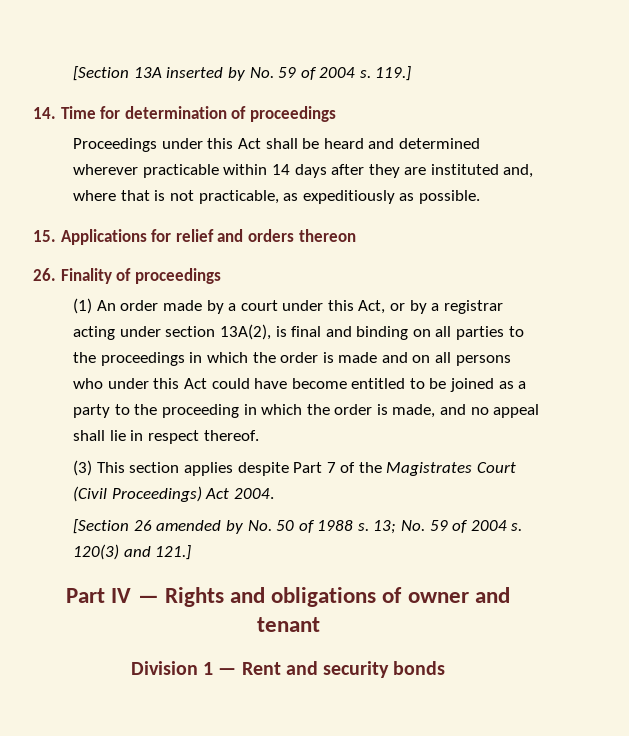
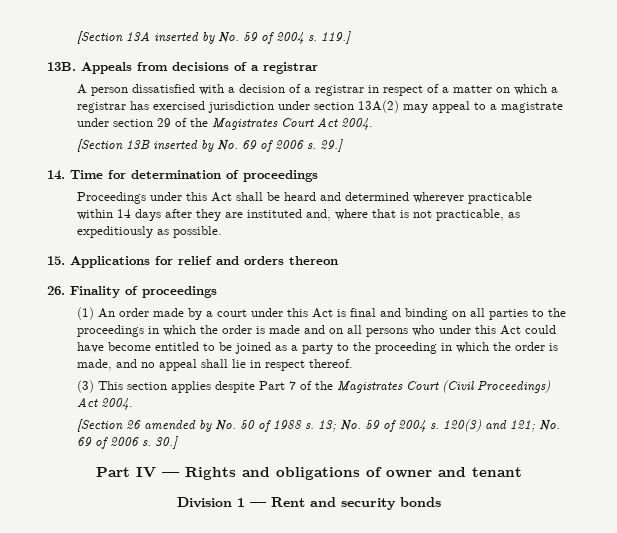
(412, 73) none -> [47,62,318,74] [76,84,558,96] [76,100,563,113] [76,117,373,130] [76,139,343,152] // 13B. Appeals from decisions of a registrar // A person dissatisfied with a decision of a registrar in respect of a matter on which a registrar has exercised jurisdiction under section 13A(2) may appeal to a magistrate under section 29 of the Magistrates Court Act 2004. // [Section 13B inserted by No. 69 of 2006 s. 29.]
[358,300,503,314] [73,324,271,340] Act, or by a registrar acting under section 13A(2), -> [311,308,333,318] Act
[155,545,192,560] 121.] -> [509,420,560,432] [76,436,178,449] 121; No. 69 of 2006 s. 30.]

